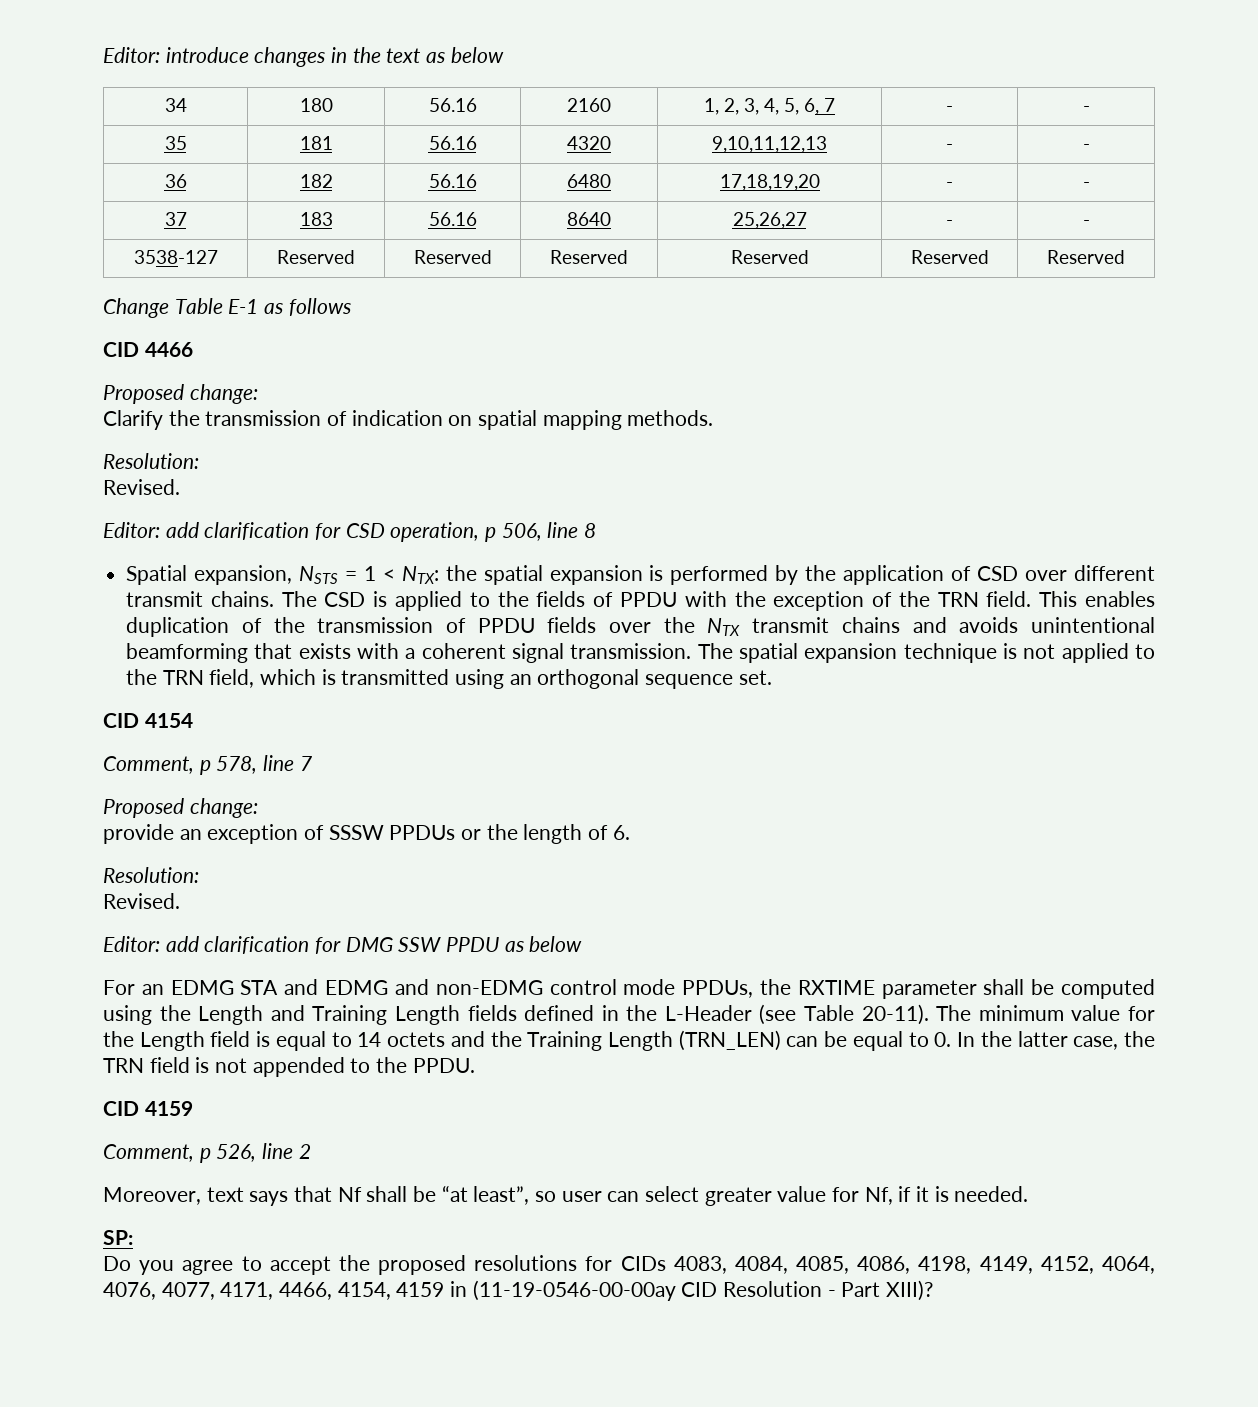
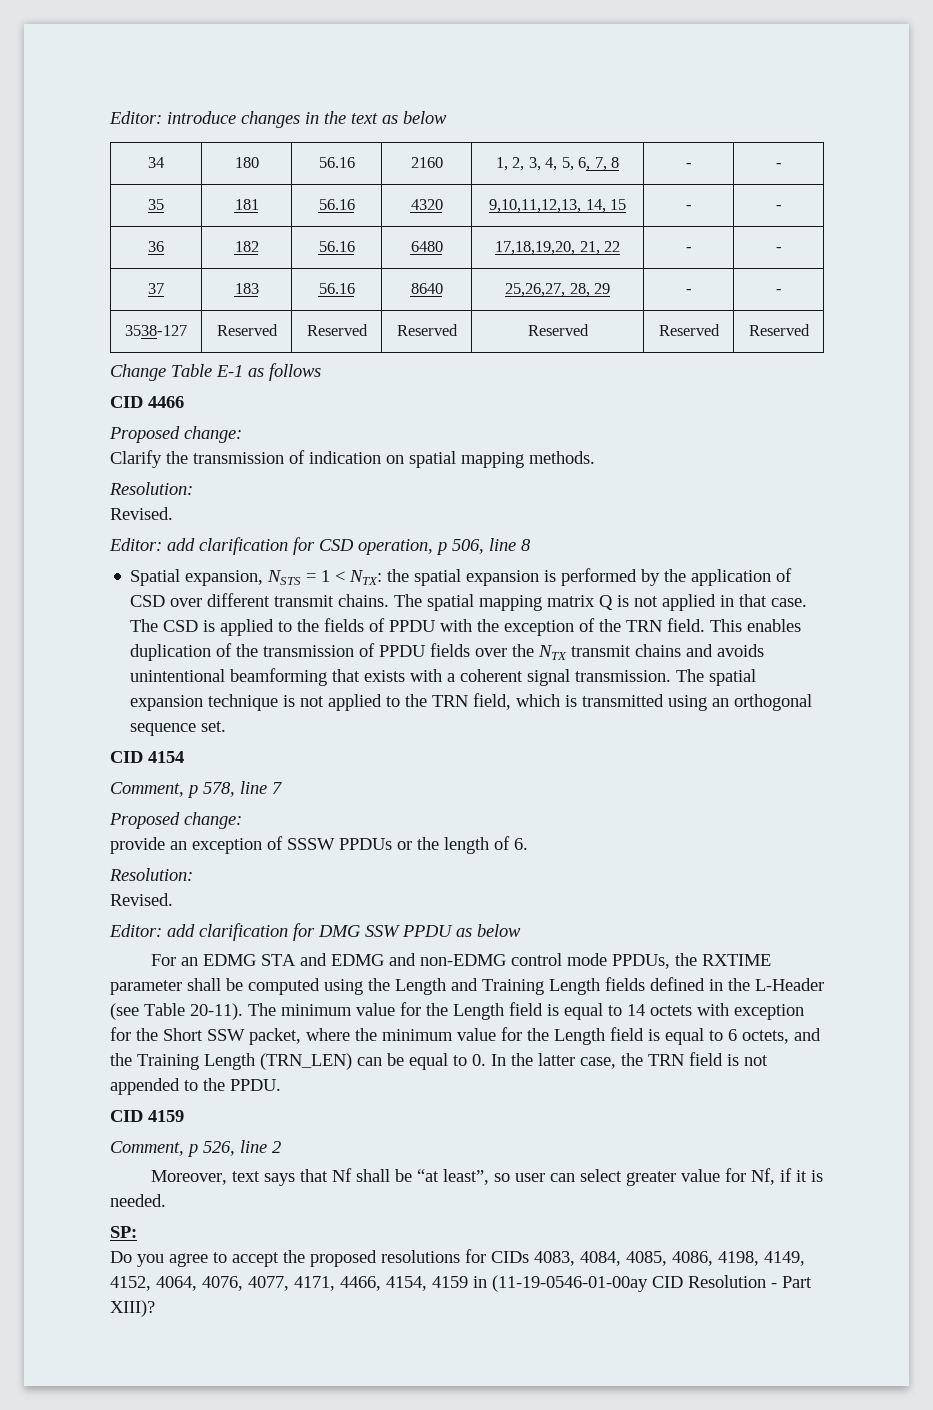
[824,98,836,112] 7 -> [594,157,620,171] 7, 8
[712,136,827,153] 9,10,11,12,13 -> [489,199,626,213] 9,10,11,12,13, 14, 15
[719,174,820,191] 17,18,19,20 -> [495,241,620,255] 17,18,19,20, 21, 22
[732,212,807,229] 25,26,27 -> [505,283,610,297] 25,26,27, 28, 29
(317, 599) none -> [427,594,808,611] [130,619,159,632] spatial mapping matrix Q is not applied in that case. The
(446, 1039) none -> [697,1003,804,1020] [110,1027,789,1045] with exception for the Short SSW packet, where the minimum value for the Length field is equal to 6 octets,
[472,1280,676,1301] (11-19-0546-00-00ay -> [492,1275,648,1292] (11-19-0546-01-00ay

